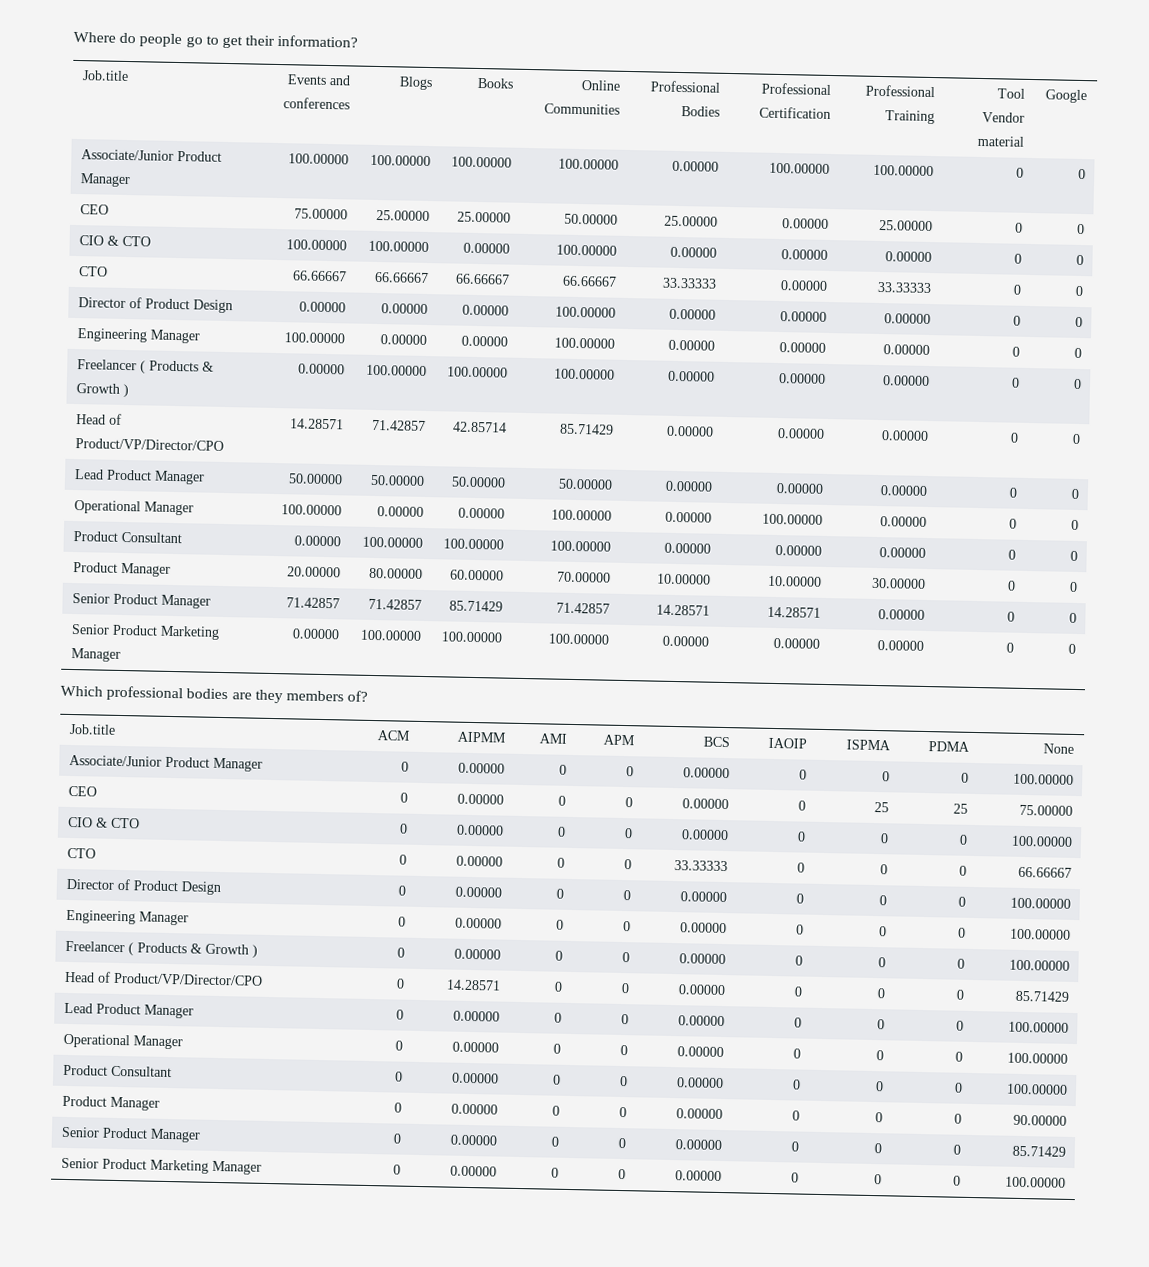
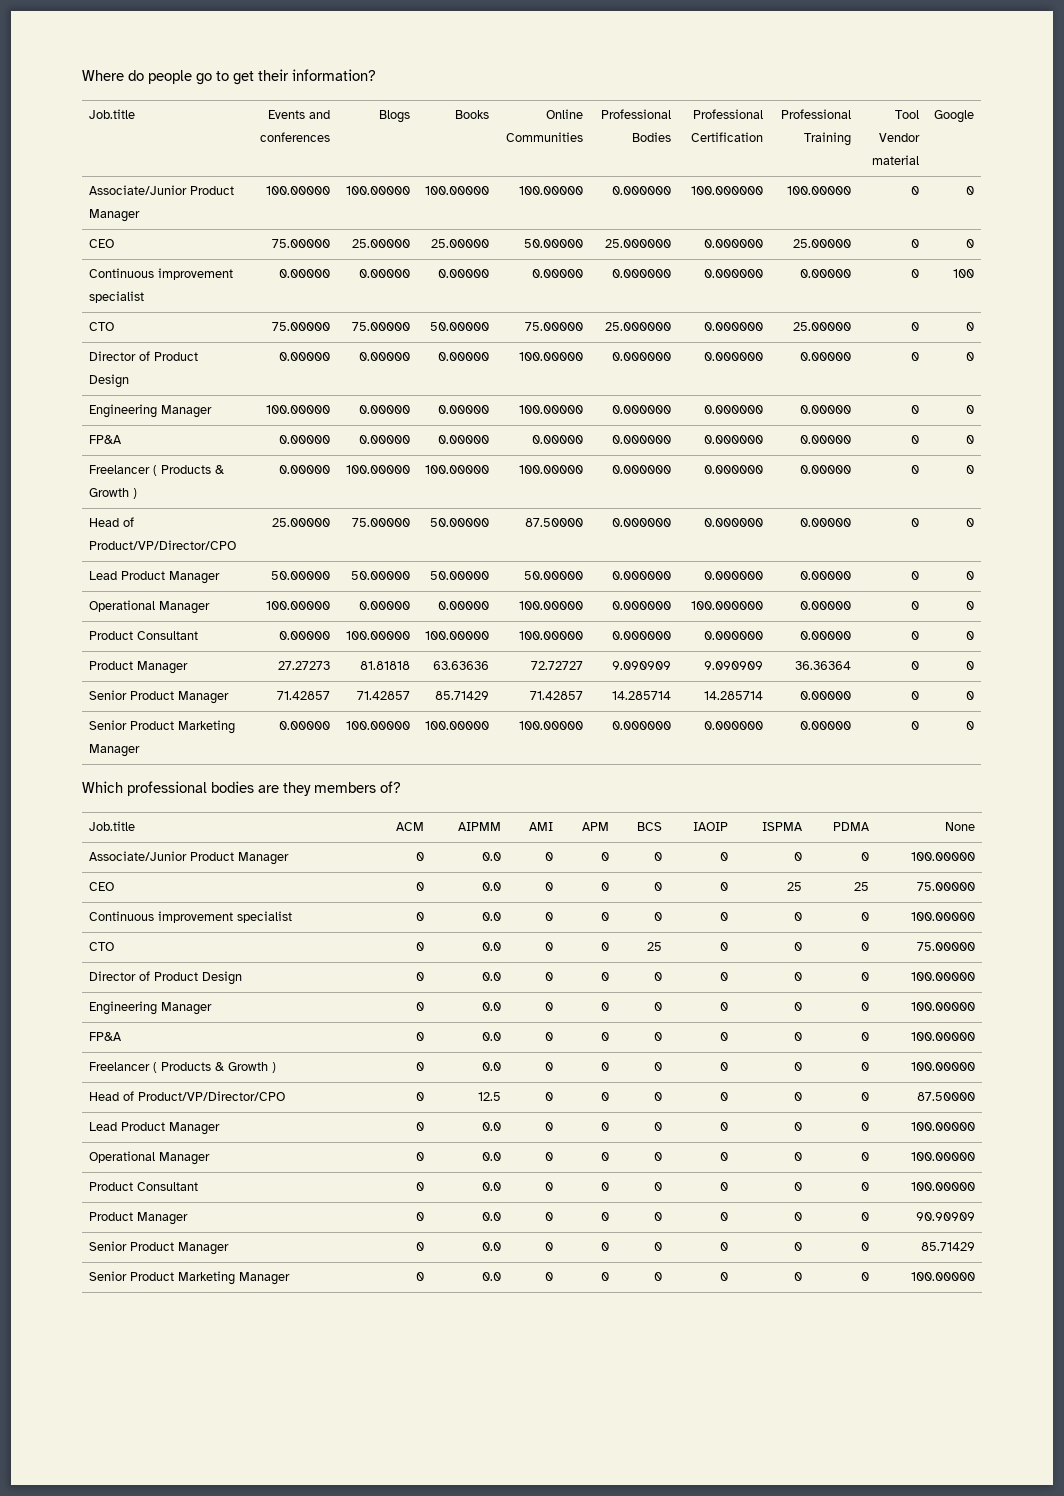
[671,160,719,172] [768,162,830,174] 0.00000 | 100.00000 -> [611,186,671,195] [690,186,763,195] 0.000000 | 100.000000
[663,215,718,227] [781,218,829,229] [878,219,933,232] [1014,222,1023,233] [1076,223,1085,235] [79,235,152,247] [285,239,347,251] [367,240,429,253] [462,242,510,254] [555,244,617,256] [669,246,717,258] [780,249,828,260] [884,251,932,263] [1013,253,1022,264] [1075,254,1084,266] [79,266,109,277] [291,270,347,282] [373,271,429,284] [454,273,510,285] [561,275,617,287] [661,277,717,289] [779,280,828,291] [876,281,932,294] 25.00000 | 0.00000 | 25.00000 | 0 | 0 // CIO & CTO | 100.00000 | 100.00000 | 0.00000 | 100.00000 | 0.00000 | 0.00000 | 0.00000 | 0 | 0 // CTO | 66.66667 | 66.66667 | 66.66667 | 66.66667 | 33.33333 | 0.00000 | 33.33333 -> [604,239,671,248] [703,239,763,248] [792,239,851,248] [910,239,919,248] [965,239,974,248] [89,268,234,280] [89,291,145,303] [278,269,330,278] [358,269,410,278] [437,269,489,278] [531,269,583,278] [611,269,671,278] [703,269,763,278] [799,269,851,278] [910,269,919,278] [952,269,974,278] [89,322,115,331] [271,322,330,331] [351,322,410,331] [429,322,489,331] [524,322,583,331] [604,322,671,331] [703,322,763,331] [792,322,851,331] 25.000000 | 0.000000 | 25.00000 | 0 | 0 // Continuous improvement specialist | 0.00000 | 0.00000 | 0.00000 | 0.00000 | 0.000000 | 0.000000 | 0.00000 | 0 | 100 // CTO | 75.00000 | 75.00000 | 50.00000 | 75.00000 | 25.000000 | 0.000000 | 25.00000
[668,308,716,320] [779,311,827,322] 0.00000 | 0.00000 -> [611,352,671,361] [703,352,763,361] 0.000000 | 0.000000
[667,339,715,351] [778,342,826,353] [882,344,930,356] | 0.00000 | 0.00000 | 0.00000 -> [611,405,671,414] [703,405,763,414] [799,405,851,414] [910,405,919,414] [965,405,974,414] [89,435,123,444] [278,435,330,444] [358,435,410,444] [437,435,489,444] [531,435,583,444] [611,435,671,444] [703,435,763,444] [799,435,851,444] | 0.000000 | 0.000000 | 0.00000 | 0 | 0 // FP&A | 0.00000 | 0.00000 | 0.00000 | 0.00000 | 0.000000 | 0.000000 | 0.00000
[667,370,715,382] [778,373,826,384] 0.00000 | 0.00000 -> [611,465,671,474] [703,465,763,474] 0.000000 | 0.000000
[289,418,344,430] [371,419,426,431] [451,421,507,433] [558,423,614,435] [665,425,714,437] [776,427,825,439] 14.28571 | 71.42857 | 42.85714 | 85.71429 | 0.00000 | 0.00000 -> [271,518,330,527] [351,518,410,527] [429,518,489,527] [524,518,583,527] [611,518,671,527] [703,518,763,527] 25.00000 | 75.00000 | 50.00000 | 87.50000 | 0.000000 | 0.000000
[664,480,713,492] [775,482,824,494] 0.00000 | 0.00000 -> [611,571,671,580] [703,571,763,580] 0.000000 | 0.000000
[664,511,712,523] [761,513,823,525] 0.00000 | 100.00000 -> [611,601,671,610] [690,601,763,610] 0.000000 | 100.000000
[663,542,711,554] [774,544,822,556] 0.00000 | 0.00000 -> [611,631,671,640] [703,631,763,640] 0.000000 | 0.000000
[286,566,341,578] [368,567,423,579] [449,569,504,581] [556,571,611,583] [656,573,711,585] [766,575,822,587] [870,577,926,589] 20.00000 | 80.00000 | 60.00000 | 70.00000 | 10.00000 | 10.00000 | 30.00000 -> [277,661,330,670] [359,661,410,670] [432,661,489,670] [530,661,583,670] [611,661,671,670] [703,661,763,670] [794,661,851,670] 27.27273 | 81.81818 | 63.63636 | 72.72727 | 9.090909 | 9.090909 | 36.36364
[655,604,710,616] [766,606,821,618] 14.28571 | 14.28571 -> [611,691,671,700] [703,691,763,700] 14.285714 | 14.285714
[661,635,709,647] [772,637,820,649] 0.00000 | 0.00000 -> [611,721,671,730] [703,721,763,730] 0.000000 | 0.000000
[457,762,505,774] [558,764,567,775] [625,766,634,777] [682,767,730,779] 0.00000 | 0 | 0 | 0.00000 -> [481,852,501,861] [544,852,553,861] [600,852,609,861] [653,852,662,861] 0.0 | 0 | 0 | 0
[456,793,504,805] [557,795,566,806] [624,797,633,808] [681,798,729,810] 0.00000 | 0 | 0 | 0.00000 -> [481,882,501,891] [544,882,553,891] [600,882,609,891] [653,882,662,891] 0.0 | 0 | 0 | 0
[68,816,141,829] [398,823,408,834] [455,824,504,836] [556,826,566,837] [623,828,633,839] [680,829,729,841] CIO & CTO | 0 | 0.00000 | 0 | 0 | 0.00000 -> [89,911,293,923] [415,912,424,921] [481,912,501,921] [544,912,553,921] [600,912,609,921] [653,912,662,921] Continuous improvement specialist | 0 | 0.0 | 0 | 0 | 0
[455,855,503,867] [556,857,565,868] [623,859,632,870] [673,860,728,872] [796,862,805,873] [879,864,888,875] [958,865,967,876] [1017,866,1072,878] 0.00000 | 0 | 0 | 33.33333 | 0 | 0 | 0 | 66.66667 -> [481,942,501,951] [544,942,553,951] [600,942,609,951] [646,942,662,951] [719,942,728,951] [793,942,802,951] [860,942,869,951] [916,942,975,951] 0.0 | 0 | 0 | 25 | 0 | 0 | 0 | 75.00000
[454,886,502,898] [555,888,564,899] [622,890,631,901] [679,891,727,903] 0.00000 | 0 | 0 | 0.00000 -> [481,972,501,981] [544,972,553,981] [600,972,609,981] [653,972,662,981] 0.0 | 0 | 0 | 0
[454,917,502,929] [555,919,564,930] [622,921,631,932] [679,922,727,934] 0.00000 | 0 | 0 | 0.00000 -> [481,1002,501,1011] [544,1002,553,1011] [600,1002,609,1011] [653,1002,662,1011] [719,1002,728,1011] [793,1002,802,1011] [860,1002,869,1011] [910,1002,975,1011] [89,1032,123,1041] [415,1032,424,1041] [481,1032,501,1041] [544,1032,553,1041] [600,1032,609,1041] [653,1032,662,1041] 0.0 | 0 | 0 | 0 | 0 | 0 | 0 | 100.00000 // FP&A | 0 | 0.0 | 0 | 0 | 0
[453,948,501,960] [554,950,563,961] [621,952,630,963] [678,953,726,965] 0.00000 | 0 | 0 | 0.00000 -> [481,1062,501,1071] [544,1062,553,1071] [600,1062,609,1071] [653,1062,662,1071] 0.0 | 0 | 0 | 0
[445,979,501,991] [553,981,563,992] [620,982,630,994] [677,984,726,996] [793,986,803,997] [876,988,886,999] [955,989,964,1000] [1014,990,1069,1002] 14.28571 | 0 | 0 | 0.00000 | 0 | 0 | 0 | 85.71429 -> [477,1092,501,1101] [544,1092,553,1101] [600,1092,609,1101] [653,1092,662,1101] [719,1092,728,1101] [793,1092,802,1101] [860,1092,869,1101] [916,1092,975,1101] 12.5 | 0 | 0 | 0 | 0 | 0 | 0 | 87.50000
[452,1010,500,1022] [553,1012,562,1023] [620,1013,629,1025] [677,1015,725,1027] 0.00000 | 0 | 0 | 0.00000 -> [481,1122,501,1131] [544,1122,553,1131] [600,1122,609,1131] [653,1122,662,1131] 0.0 | 0 | 0 | 0
[451,1041,499,1053] [552,1043,561,1054] [619,1044,628,1056] [676,1046,724,1058] 0.00000 | 0 | 0 | 0.00000 -> [481,1152,501,1161] [544,1152,553,1161] [600,1152,609,1161] [653,1152,662,1161] 0.0 | 0 | 0 | 0
[451,1072,499,1084] [552,1074,561,1085] [619,1075,628,1087] [675,1077,724,1089] 0.00000 | 0 | 0 | 0.00000 -> [481,1182,501,1191] [544,1182,553,1191] [600,1182,609,1191] [653,1182,662,1191] 0.0 | 0 | 0 | 0
[450,1103,498,1115] [551,1105,560,1116] [618,1106,627,1118] [675,1108,723,1120] [791,1110,800,1121] [874,1112,883,1123] [953,1113,962,1124] [1012,1114,1067,1126] 0.00000 | 0 | 0 | 0.00000 | 0 | 0 | 0 | 90.00000 -> [481,1212,501,1221] [544,1212,553,1221] [600,1212,609,1221] [653,1212,662,1221] [719,1212,728,1221] [793,1212,802,1221] [860,1212,869,1221] [915,1212,975,1221] 0.0 | 0 | 0 | 0 | 0 | 0 | 0 | 90.90909
[449,1134,497,1146] [550,1136,559,1147] [617,1137,626,1149] [674,1139,722,1151] 0.00000 | 0 | 0 | 0.00000 -> [481,1242,501,1251] [544,1242,553,1251] [600,1242,609,1251] [653,1242,662,1251] 0.0 | 0 | 0 | 0
[449,1165,497,1177] [550,1167,559,1178] [617,1168,626,1180] [674,1170,722,1182] 0.00000 | 0 | 0 | 0.00000 -> [481,1272,501,1281] [544,1272,553,1281] [600,1272,609,1281] [653,1272,662,1281] 0.0 | 0 | 0 | 0

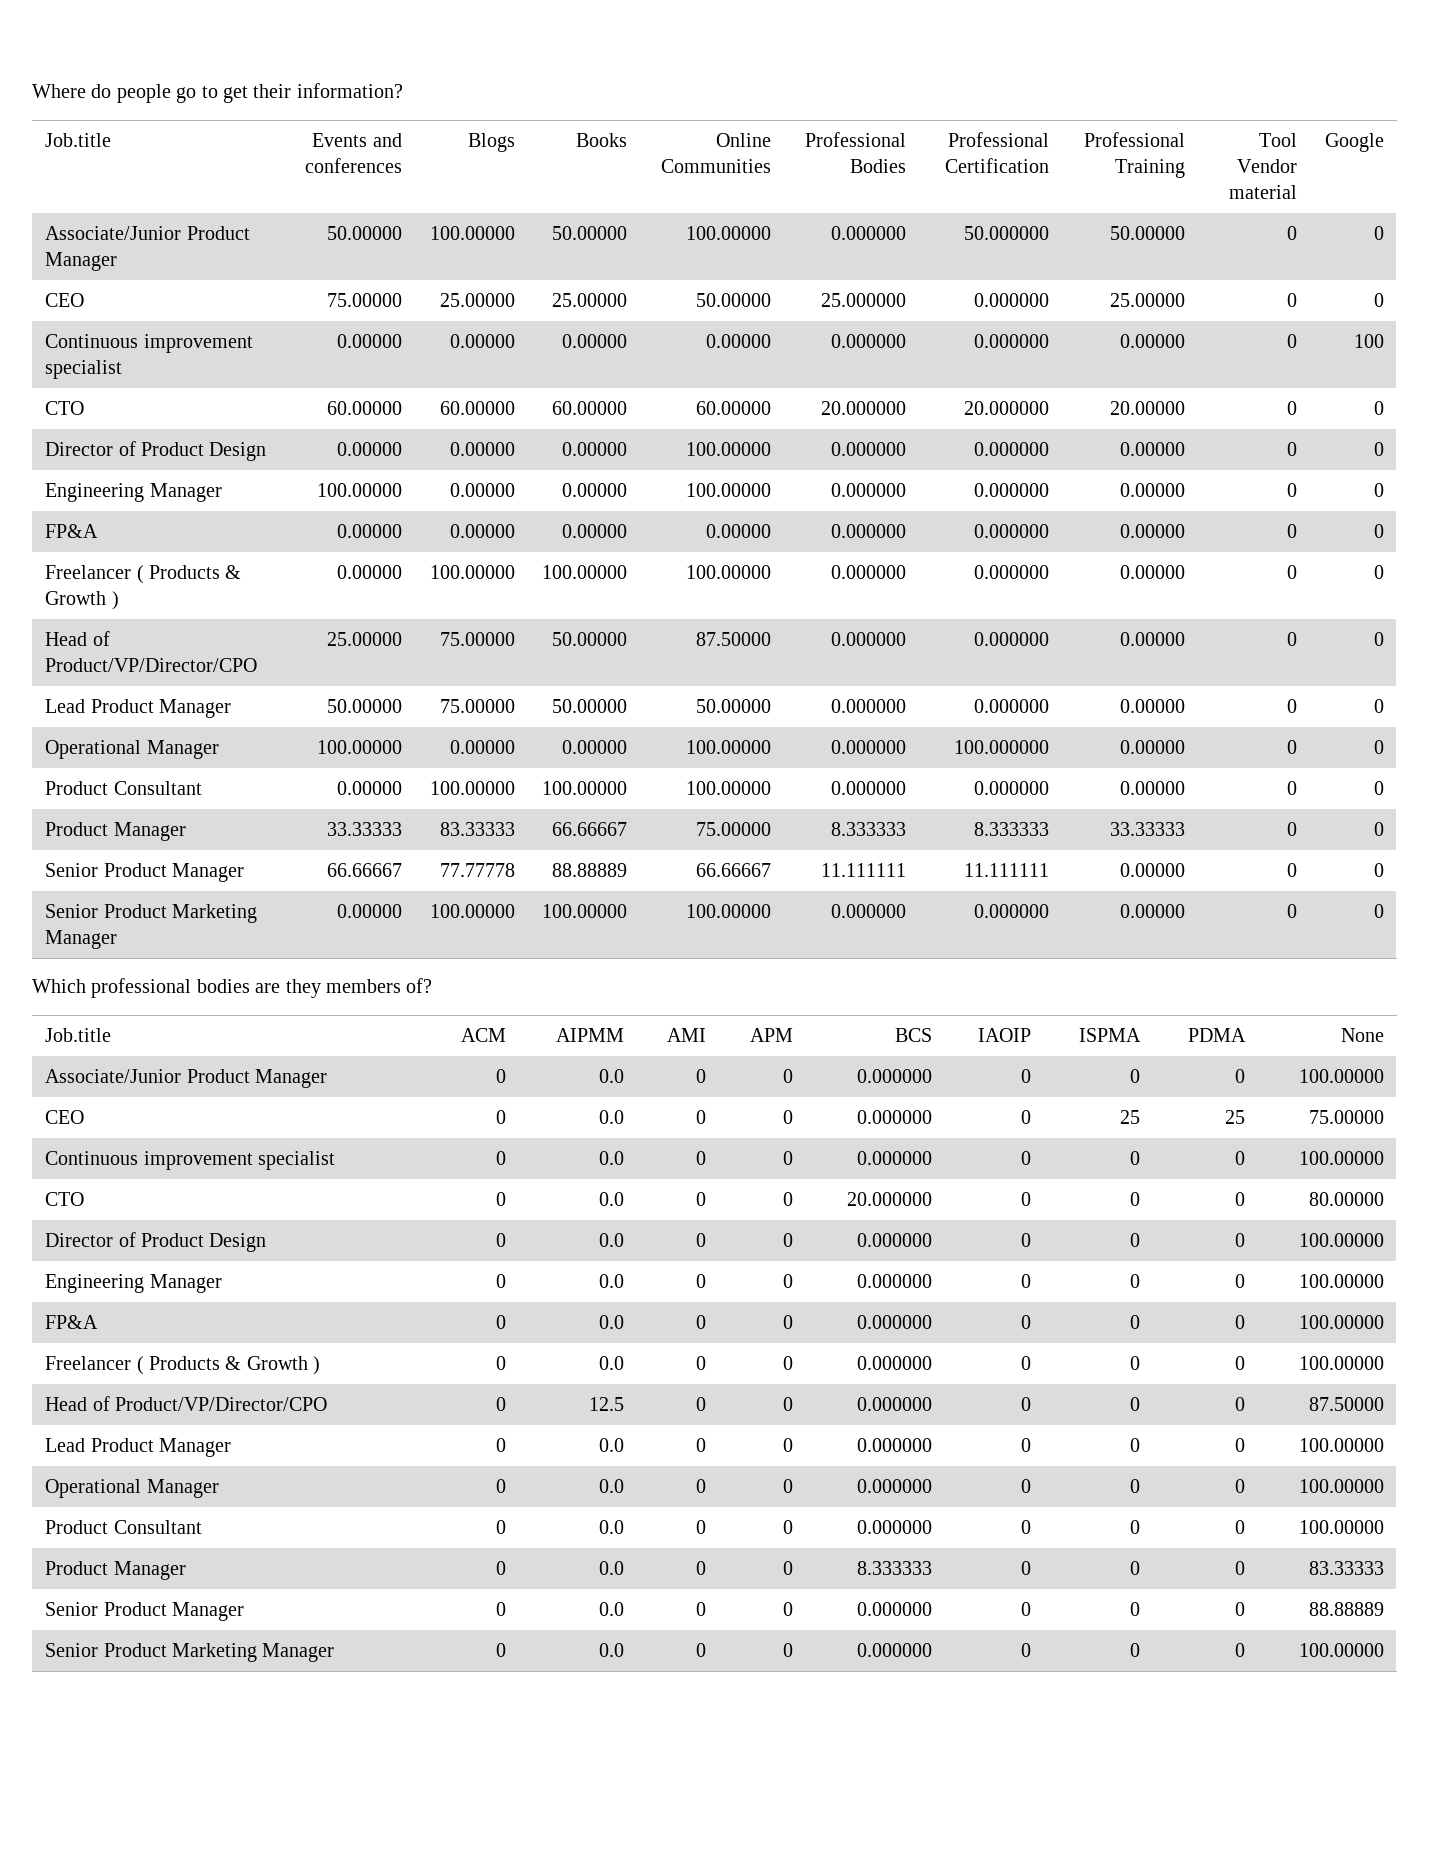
[265,186,330,195] [345,186,410,195] [424,186,489,195] [518,186,583,195] [611,186,671,195] [690,186,763,195] [786,186,851,195] 100.00000 | 100.00000 | 100.00000 | 100.00000 | 0.000000 | 100.000000 | 100.00000 -> [326,226,402,240] [429,226,515,240] [551,226,627,240] [685,226,771,240] [830,226,906,240] [963,226,1049,240] [1109,226,1185,240] 50.00000 | 100.00000 | 50.00000 | 100.00000 | 0.000000 | 50.000000 | 50.00000
[271,322,330,331] [351,322,410,331] [429,322,489,331] [524,322,583,331] [604,322,671,331] [703,322,763,331] [792,322,851,331] 75.00000 | 75.00000 | 50.00000 | 75.00000 | 25.000000 | 0.000000 | 25.00000 -> [326,401,402,415] [439,401,515,415] [551,401,627,415] [695,401,771,415] [820,401,906,415] [963,401,1049,415] [1109,401,1185,415] 60.00000 | 60.00000 | 60.00000 | 60.00000 | 20.000000 | 20.000000 | 20.00000
[350,571,410,580] 50.00000 -> [439,699,515,713] 75.00000
[277,661,330,670] [359,661,410,670] [432,661,489,670] [530,661,583,670] [611,661,671,670] [703,661,763,670] [794,661,851,670] 27.27273 | 81.81818 | 63.63636 | 72.72727 | 9.090909 | 9.090909 | 36.36364 -> [326,822,402,836] [439,822,515,836] [551,822,627,836] [695,822,771,836] [830,822,906,836] [973,822,1049,836] [1109,822,1185,836] 33.33333 | 83.33333 | 66.66667 | 75.00000 | 8.333333 | 8.333333 | 33.33333
[276,691,330,700] [356,691,410,700] [434,691,489,700] [529,691,583,700] [611,691,671,700] [703,691,763,700] 71.42857 | 71.42857 | 85.71429 | 71.42857 | 14.285714 | 14.285714 -> [326,863,402,877] [439,863,515,877] [551,863,627,877] [695,863,771,877] [820,863,906,877] [963,863,1049,877] 66.66667 | 77.77778 | 88.88889 | 66.66667 | 11.111111 | 11.111111
[653,852,662,861] 0 -> [856,1069,932,1083] 0.000000
[653,882,662,891] 0 -> [856,1110,932,1124] 0.000000
[653,912,662,921] 0 -> [856,1151,932,1165] 0.000000
[646,942,662,951] [719,942,728,951] [793,942,802,951] [860,942,869,951] [916,942,975,951] 25 | 0 | 0 | 0 | 75.00000 -> [846,1192,932,1206] [1020,1192,1031,1206] [1129,1192,1140,1206] [1234,1192,1245,1206] [1308,1192,1384,1206] 20.000000 | 0 | 0 | 0 | 80.00000
[653,972,662,981] 0 -> [856,1233,932,1247] 0.000000
[653,1002,662,1011] 0 -> [856,1274,932,1288] 0.000000
[653,1032,662,1041] 0 -> [856,1315,932,1329] 0.000000
[653,1062,662,1071] 0 -> [856,1356,932,1370] 0.000000
[653,1092,662,1101] 0 -> [856,1397,932,1411] 0.000000
[653,1122,662,1131] 0 -> [856,1438,932,1452] 0.000000
[653,1152,662,1161] 0 -> [856,1479,932,1493] 0.000000
[653,1182,662,1191] 0 -> [856,1520,932,1534] 0.000000
[653,1212,662,1221] [719,1212,728,1221] [793,1212,802,1221] [860,1212,869,1221] [915,1212,975,1221] 0 | 0 | 0 | 0 | 90.90909 -> [856,1561,932,1575] [1020,1561,1031,1575] [1129,1561,1140,1575] [1234,1561,1245,1575] [1308,1561,1384,1575] 8.333333 | 0 | 0 | 0 | 83.33333
[653,1242,662,1251] [719,1242,728,1251] [793,1242,802,1251] [860,1242,869,1251] [920,1242,975,1251] 0 | 0 | 0 | 0 | 85.71429 -> [856,1602,932,1616] [1020,1602,1031,1616] [1129,1602,1140,1616] [1234,1602,1245,1616] [1308,1602,1384,1616] 0.000000 | 0 | 0 | 0 | 88.88889
[653,1272,662,1281] 0 -> [856,1643,932,1657] 0.000000

